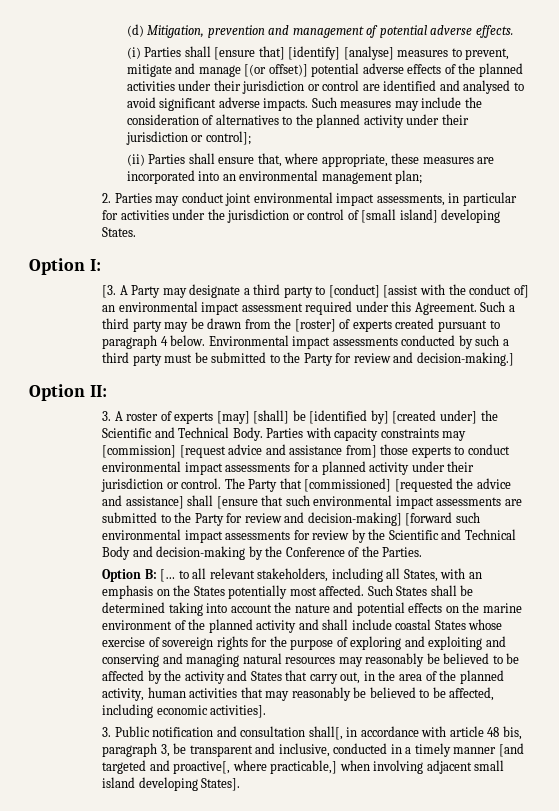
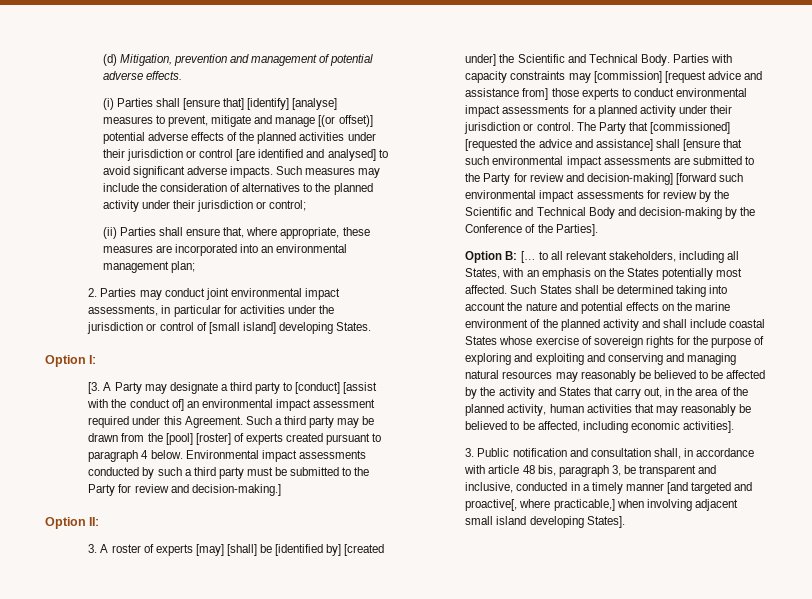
[362,84,380,91] are -> [236,149,256,161] [are
[463,80,511,94] analysed -> [327,149,376,161] analysed]
[205,131,251,145] control]; -> [269,200,307,211] control;
(292, 323) none -> [165,433,193,445] [pool]
[382,547,423,557] Parties. -> [555,224,598,236] Parties].
[308,726,343,740] shall[, -> [653,448,681,459] shall,

